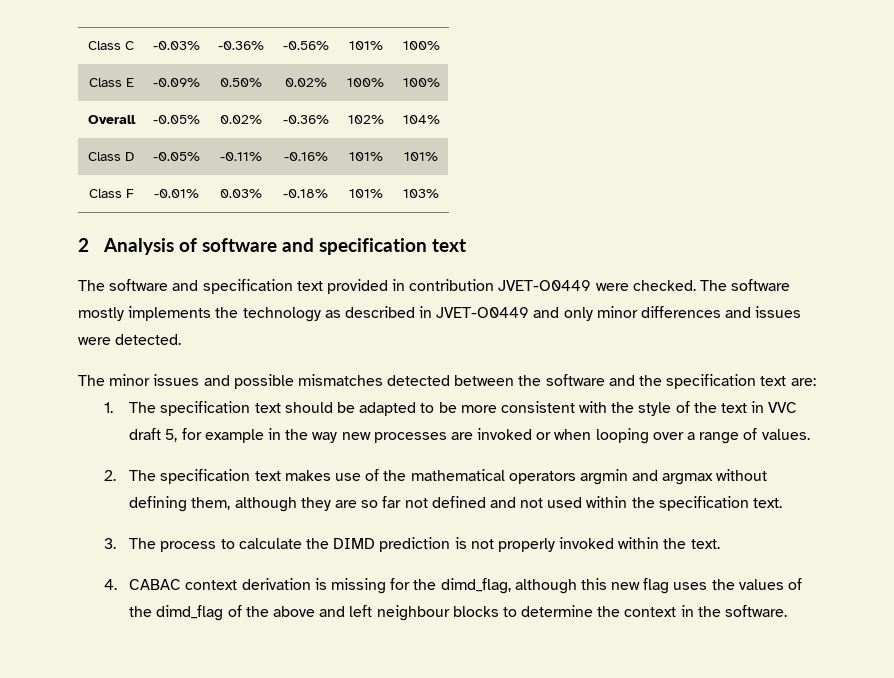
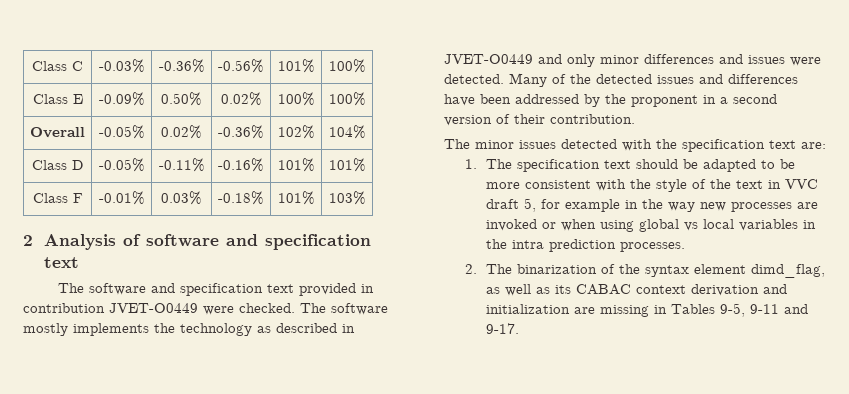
[78,374,635,389] // The minor issues and possible mismatches detected between the software and -> [509,73,798,87] [444,94,777,107] [444,114,635,126] [444,139,652,151] Many of the detected issues and differences have been addressed by the proponent in a second version of their contribution. // The minor issues detected with
[595,428,810,444] [103,469,768,485] [129,496,783,512] [103,537,720,552] [103,578,803,594] [129,605,788,621] looping over a range of values. // 2. The specification text makes use of the mathematical operators argmin and argmax without defining them, although they are so far not defined and not used within the specification text. // 3. The process to calculate the DIMD prediction is not properly invoked within the text. // 4. CABAC context derivation is missing for the dimd_flag, although this new flag uses the values of the dimd_flag of the above and left neighbour blocks to determine the context in the software. -> [600,219,817,232] [486,239,686,252] [465,264,826,278] [486,284,788,296] [486,303,809,317] [486,323,520,334] using global vs local variables in the intra prediction processes. // 2. The binarization of the syntax element dimd_flag, as well as its CABAC context derivation and initialization are missing in Tables 9-5, 9-11 and 9-17.

